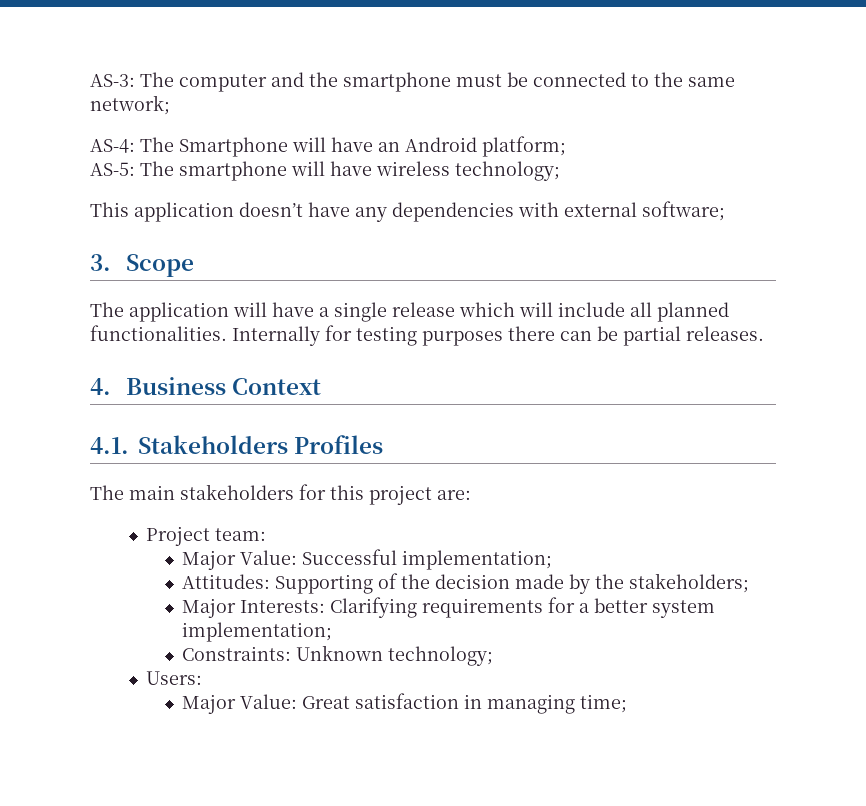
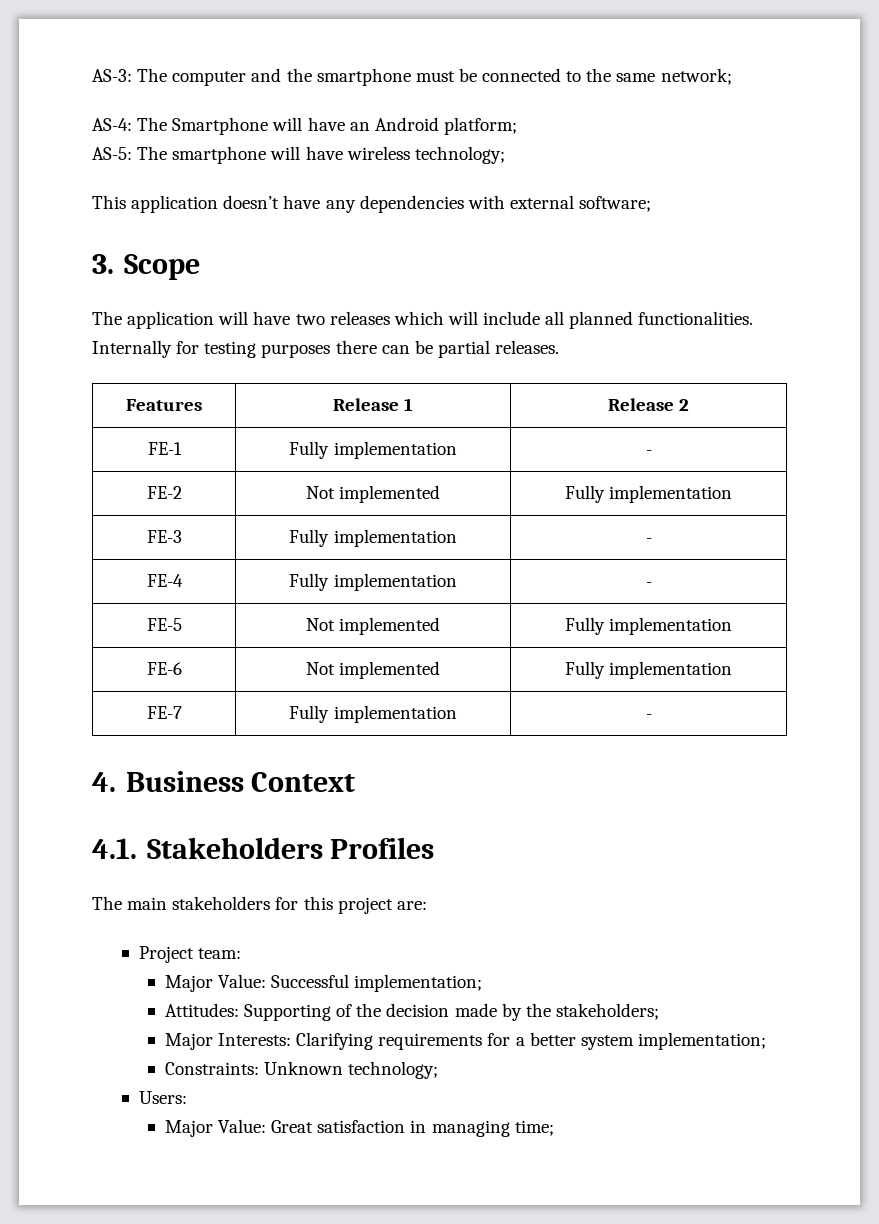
[319,302,455,322] a single release -> [295,311,390,325] two releases
(764, 333) none -> [126,399,202,411] [332,398,414,411] [607,398,690,411] [147,442,182,455] [289,441,457,459] [645,450,652,455] [146,486,182,499] [305,485,441,503] [564,485,733,503] [146,530,182,543] [289,529,457,547] [645,538,652,543] [146,574,183,587] [289,573,457,591] [645,582,652,587] [146,618,182,631] [305,617,441,635] [564,617,733,635] [146,662,182,675] [305,661,441,679] [564,661,733,679] [146,706,182,719] [289,705,457,723] [645,714,652,719] // Features | Release 1 | Release 2 // FE-1 | Fully implementation | - // FE-2 | Not implemented | Fully implementation // FE-3 | Fully implementation | - // FE-4 | Fully implementation | - // FE-5 | Not implemented | Fully implementation // FE-6 | Not implemented | Fully implementation // FE-7 | Fully implementation | -

